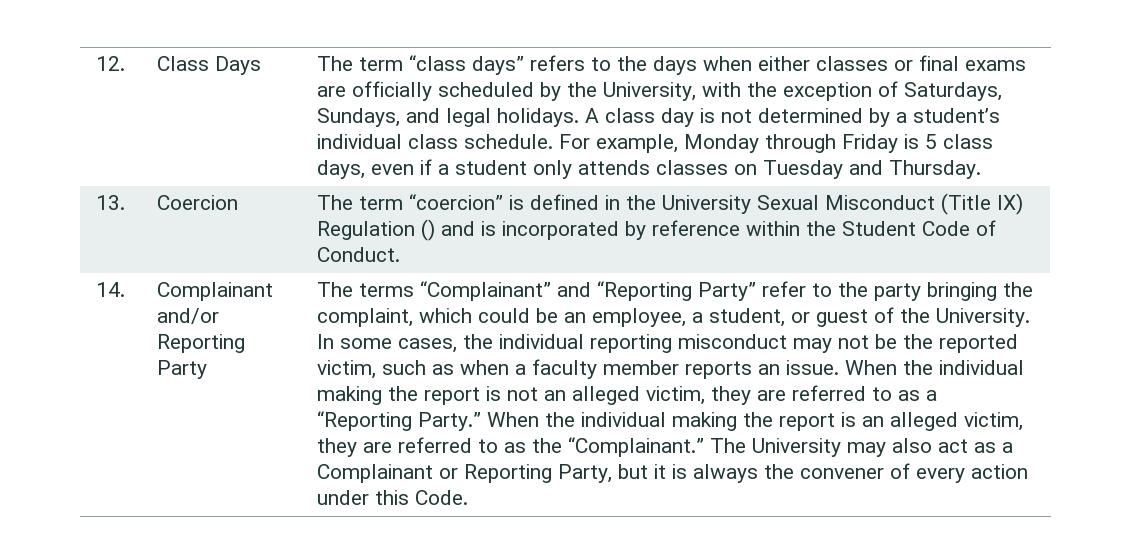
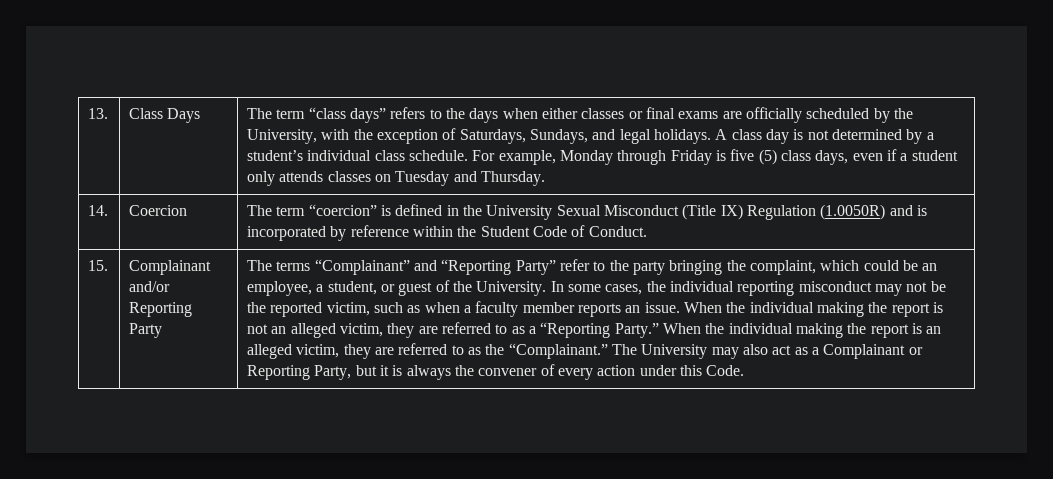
[95,56,125,71] 12. -> [88,108,109,119] 13.
[924,134,937,149] 5 -> [730,149,777,165] five (5)
[95,195,125,210] 13. -> [88,205,109,216] 14.
[420,219,435,241] () -> [820,204,886,220] (1.0050R)
[95,282,125,297] 14. -> [88,260,109,271] 15.

